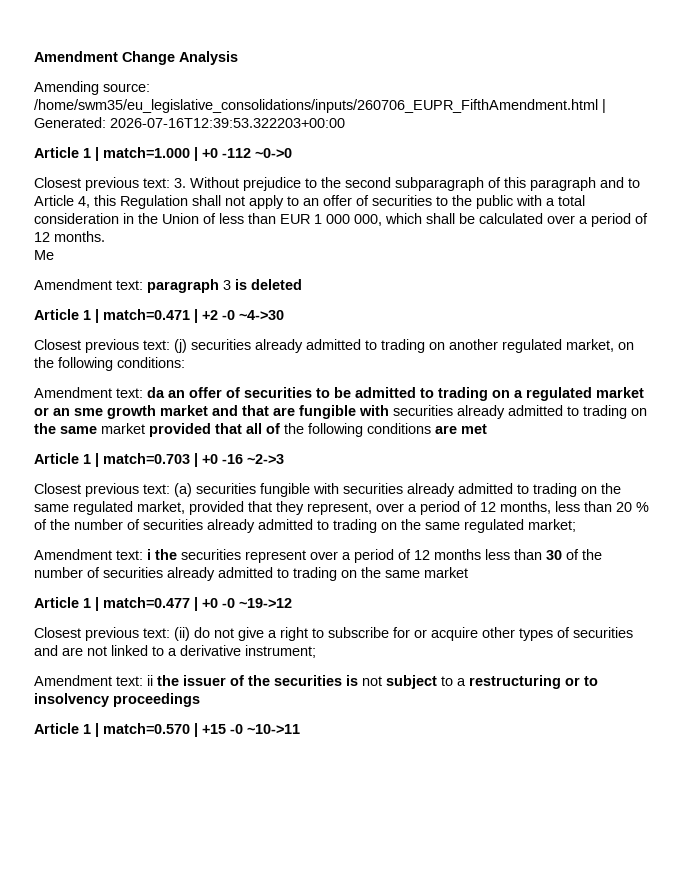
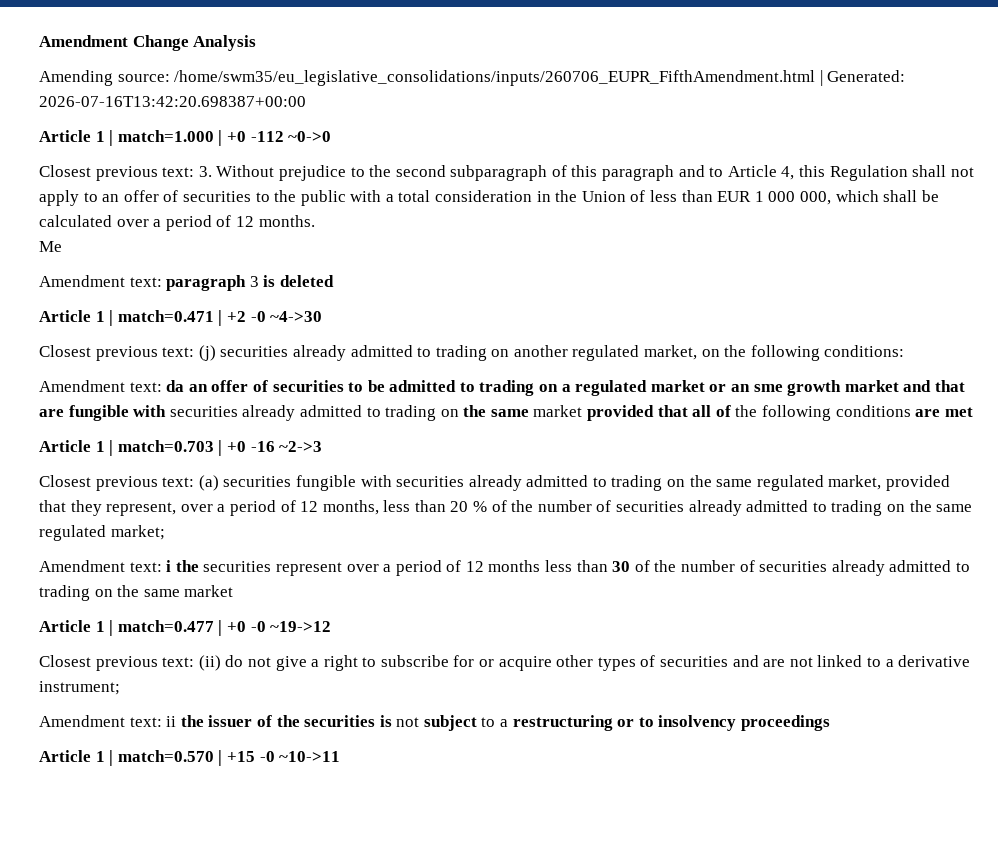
[110,118,345,128] 2026-07-16T12:39:53.322203+00:00 -> [39,96,306,107] 2026-07-16T13:42:20.698387+00:00

